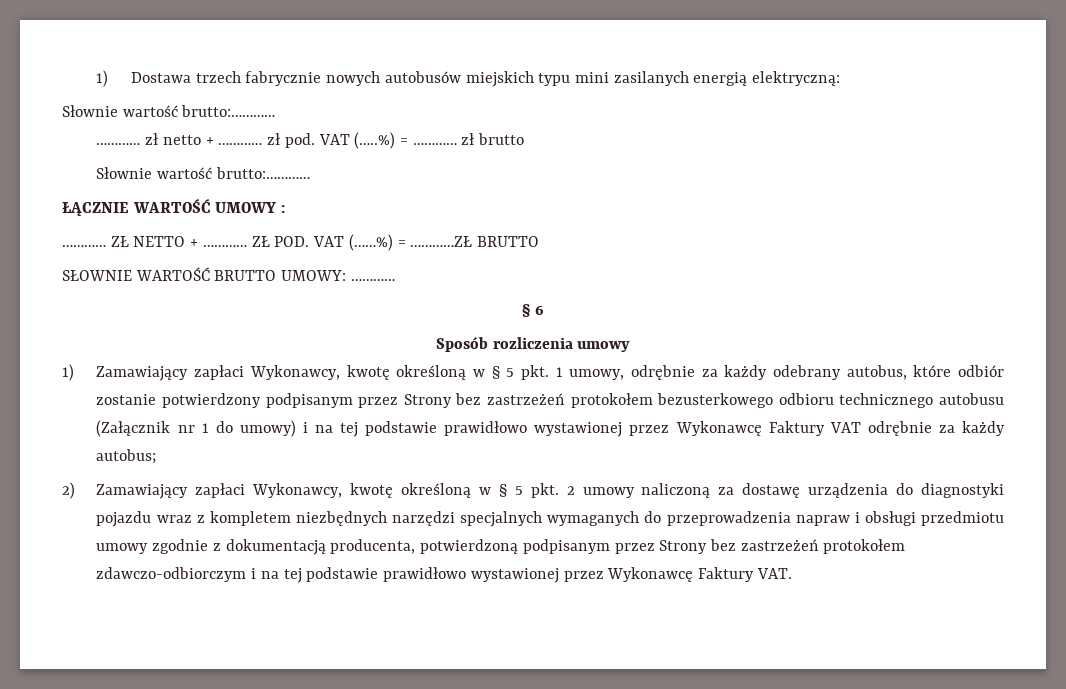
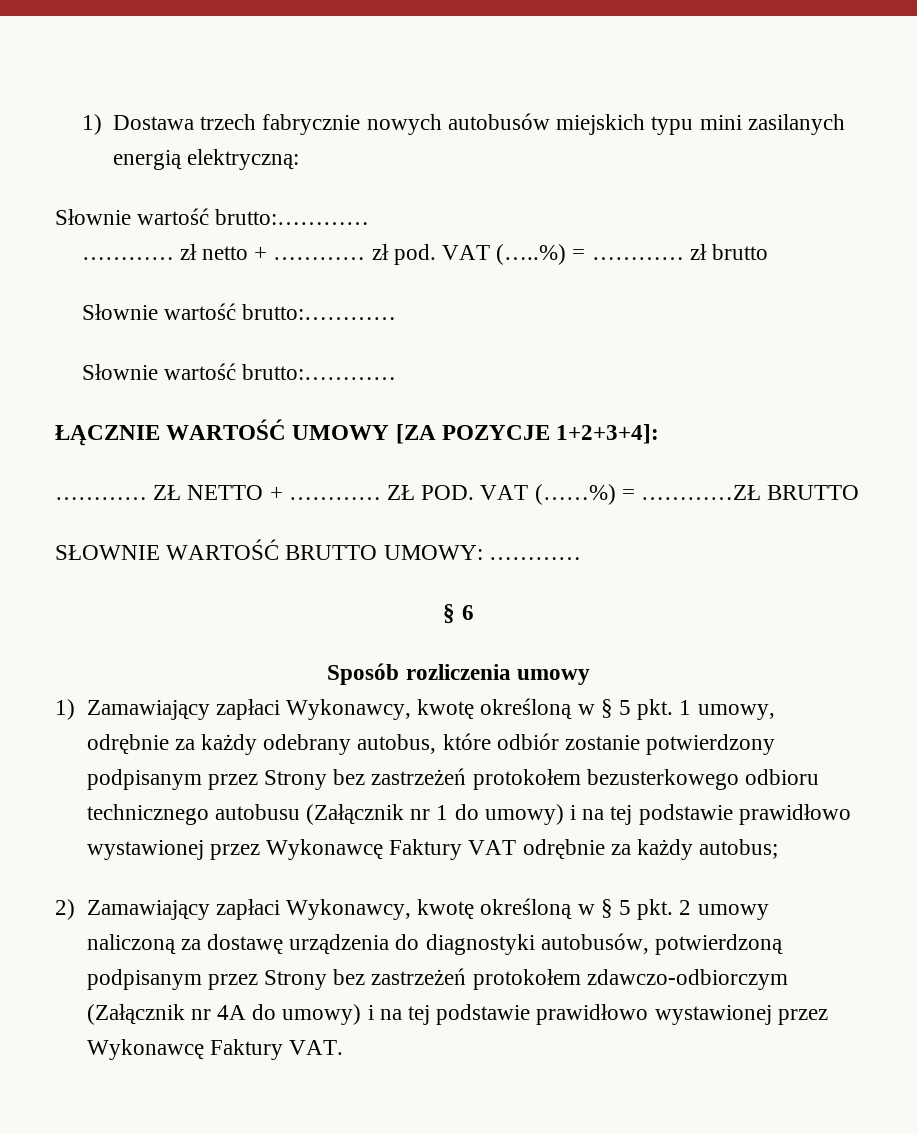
(310, 173) none -> [81,363,396,380] // Słownie wartość brutto:…………
[281,205,286,213] : -> [395,424,660,444] [ZA POZYCJE 1+2+3+4]:
[96,511,1004,527] [96,539,416,555] pojazdu wraz z kompletem niezbędnych narzędzi specjalnych wymaganych do przeprowadzenia napraw i obsługi przedmiotu umowy zgodnie z dokumentacją producenta, -> [540,933,649,954] autobusów,
(247, 574) none -> [86,1004,362,1025] (Załącznik nr 4A do umowy)

